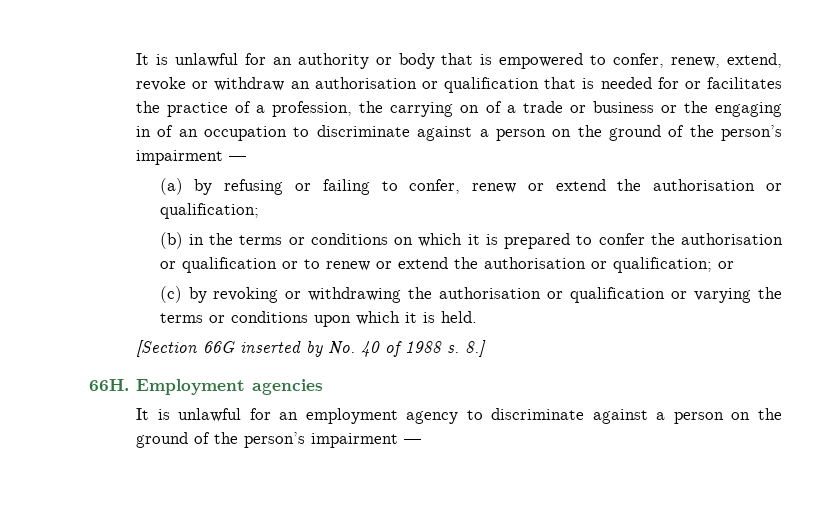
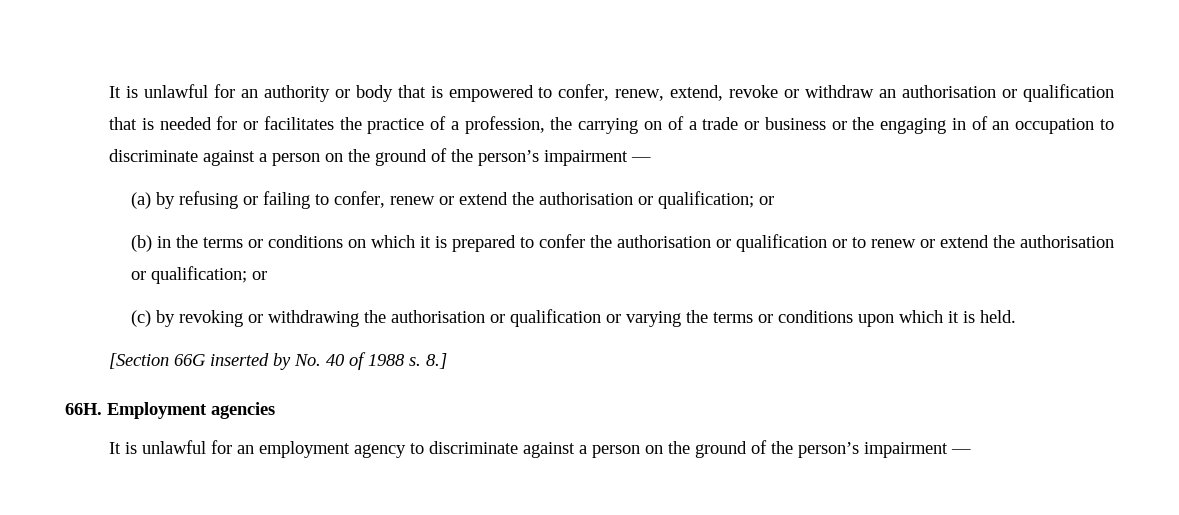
(259, 211) none -> [758,196,774,205] or

